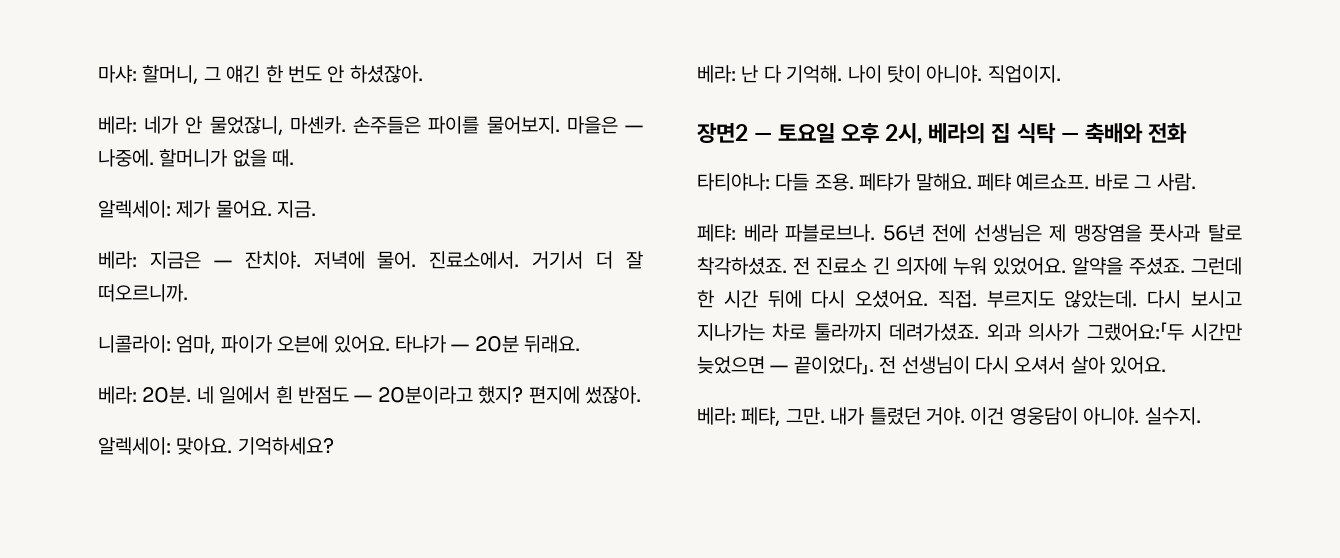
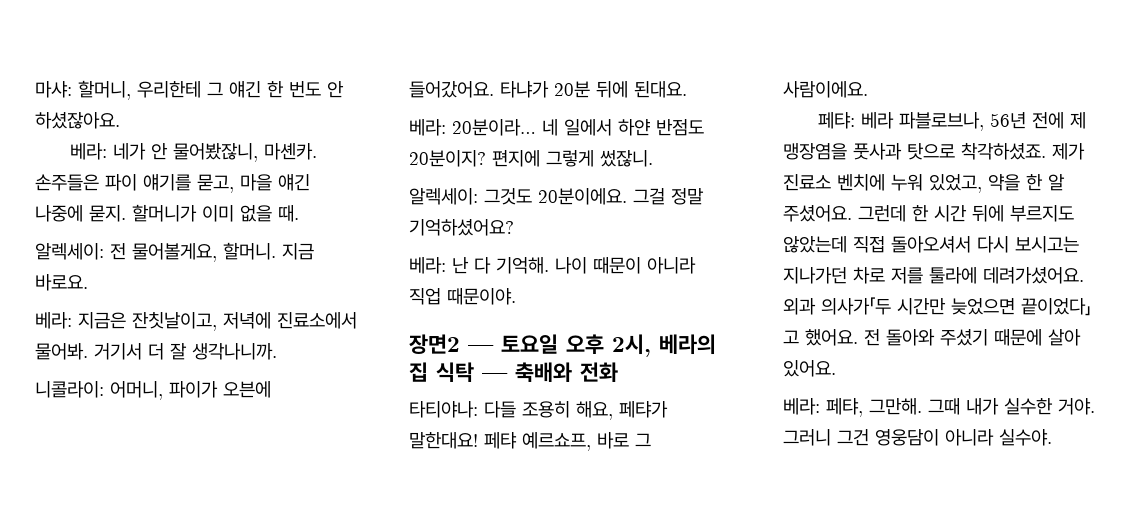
(199, 75) none -> [137,81,201,98] 우리한테
[349,65,423,83] 하셨잖아. -> [35,112,120,129] 하셨잖아요.
[209,116,283,136] 물었잖니, -> [173,143,259,162] 물어봤잖니,
[428,116,643,134] [98,149,295,167] [98,200,317,218] [98,251,520,269] 파이를 물어보지. 마을은 — 나중에. 할머니가 없을 때. // 알렉세이: 제가 물어요. 지금. // 베라: 지금은 — 잔치야. 저녁에 물어. 진료소에서. -> [105,174,310,193] [35,204,299,222] [35,242,314,262] [35,274,88,291] [35,312,357,331] [35,343,88,360] 파이 얘기를 묻고, 마을 얘긴 나중에 묻지. 할머니가 이미 없을 때. // 알렉세이: 전 물어볼게요, 할머니. 지금 바로요. // 베라: 지금은 잔칫날이고, 저녁에 진료소에서 물어봐.
[98,284,188,302] 떠오르니까. -> [192,343,277,360] 생각나니까.
[176,335,216,355] 엄마, -> [110,381,163,400] 어머니,
[333,335,581,353] [98,386,192,404] 있어요. 타냐가 — 20분 뒤래요. // 베라: 20분. -> [409,81,687,98] [409,119,536,136] 들어갔어요. 타냐가 20분 뒤에 된대요. // 베라: 20분이라…
[275,386,641,404] [98,437,334,455] 흰 반점도 — 20분이라고 했지? 편지에 썼잖아. // 알렉세이: 맞아요. 기억하세요? -> [618,119,704,136] [409,150,653,167] [409,188,704,205] [409,219,514,236] 하얀 반점도 20분이지? 편지에 그렇게 썼잖니. // 알렉세이: 그것도 20분이에요. 그걸 정말 기억하셨어요?
[887,65,1061,83] 탓이 아니야. 직업이지. -> [593,257,696,274] [409,288,516,305] 때문이 아니라 직업 때문이야.
[814,173,1090,191] 조용. 페탸가 말해요. 페탸 예르쇼프. -> [522,401,668,420] [409,432,591,451] 조용히 해요, 페탸가 말한대요! 페탸 예르쇼프,
[1156,173,1196,191] 사람. -> [783,81,868,98] 사람이에요.
[785,224,876,242] 파블로브나. -> [899,112,985,131] 파블로브나,
[973,224,1042,242] 선생님은 -> (1065, 120) none
[1208,224,1242,242] [697,257,1242,275] [697,290,1242,308] [697,323,980,341] 탈로 착각하셨죠. 전 진료소 긴 의자에 누워 있었어요. 알약을 주셨죠. 그런데 한 시간 뒤에 다시 오셨어요. 직접. 부르지도 않았는데. 다시 보시고 지나가는 차로 툴라까지 데려가셨죠. -> [907,142,1085,160] [783,174,1065,193] [783,205,1074,222] [783,236,1079,253] [783,267,1084,284] 탓으로 착각하셨죠. 제가 진료소 벤치에 누워 있었고, 약을 한 알 주셨어요. 그런데 한 시간 뒤에 부르지도 않았는데 직접 돌아오셔서 다시 보시고는 지나가던 차로 저를 툴라에 데려가셨어요.
[1086,323,1160,341] 그랬어요: -> (870, 306) none
[770,356,1167,375] [697,407,1201,427] — 끝이었다」. 전 선생님이 다시 오셔서 살아 있어요. // 베라: 페탸, 그만. 내가 틀렸던 거야. 이건 영웅담이 아니야. 실수지. -> [1021,298,1091,316] [783,329,1081,346] [783,360,836,377] [783,398,1095,417] [783,429,1052,446] 끝이었다」고 했어요. 전 돌아와 주셨기 때문에 살아 있어요. // 베라: 페탸, 그만해. 그때 내가 실수한 거야. 그러니 그건 영웅담이 아니라 실수야.

